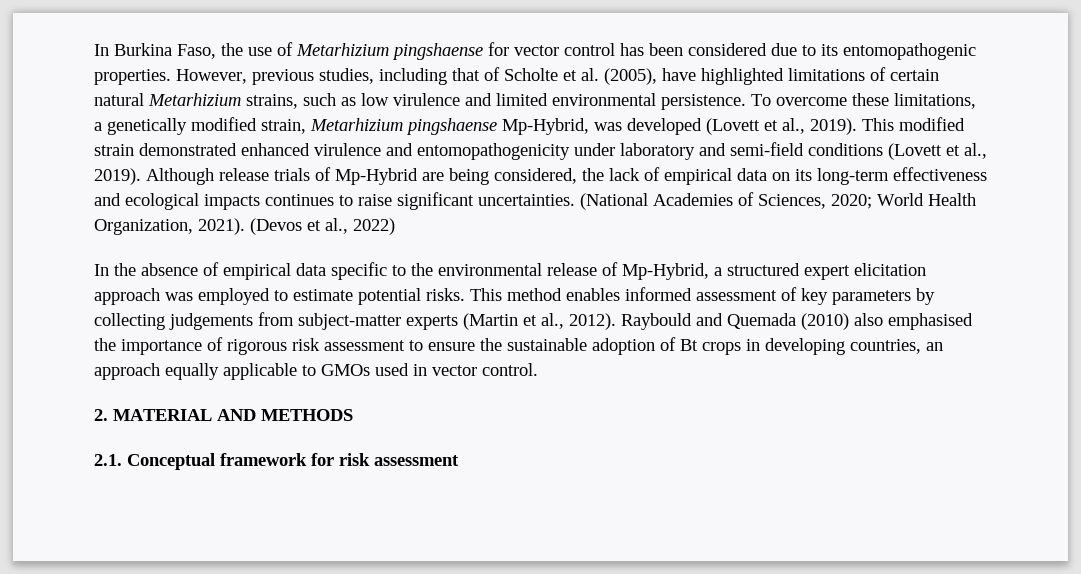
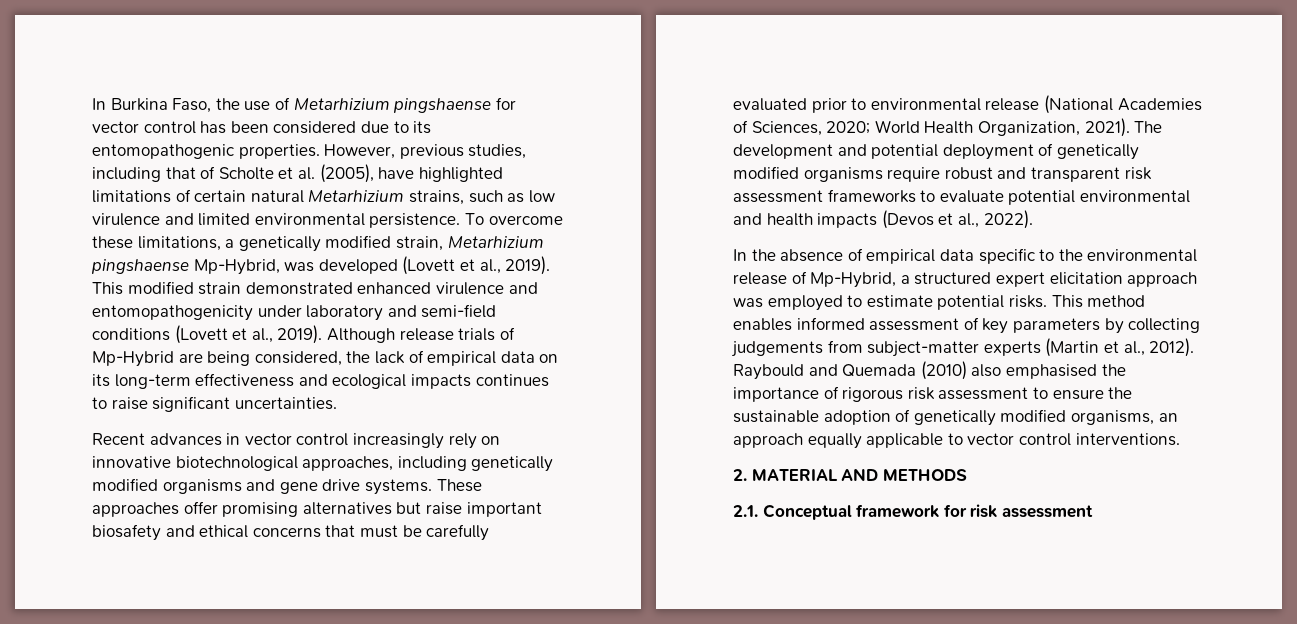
(575, 200) none -> [92,433,501,449] [92,456,554,472] [92,478,482,495] [92,501,542,517] [92,524,490,541] [733,98,1040,113] // Recent advances in vector control increasingly rely on innovative biotechnological approaches, including genetically modified organisms and gene drive systems. These approaches offer promising alternatives but raise important biosafety and ethical concerns that must be carefully evaluated prior to environmental release
(245, 226) none -> [1134,121,1163,133] [733,143,1139,160] [733,166,1152,182] [733,189,1190,205] [733,213,878,228] The development and potential deployment of genetically modified organisms require robust and transparent risk assessment frameworks to evaluate potential environmental and health impacts
[353,218,395,235] 2022) -> [983,210,1033,229] 2022).
[680,338,921,355] Bt crops in developing countries, -> [913,409,1154,426] genetically modified organisms,
[321,363,538,376] GMOs used in vector control. -> [967,433,1180,446] vector control interventions.

